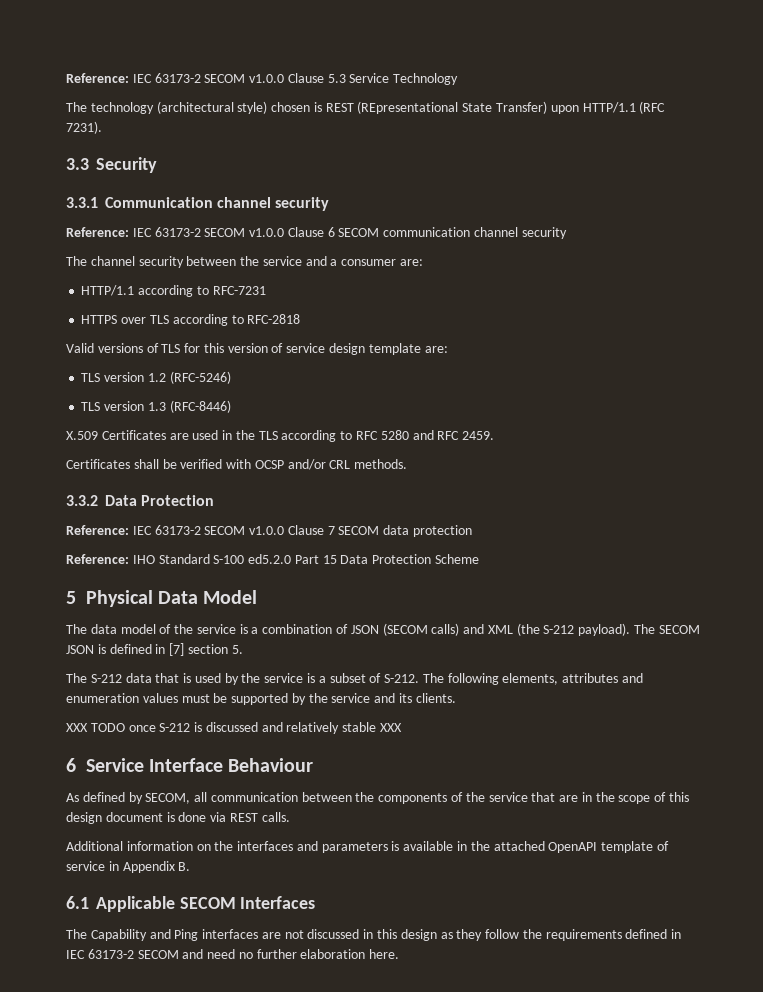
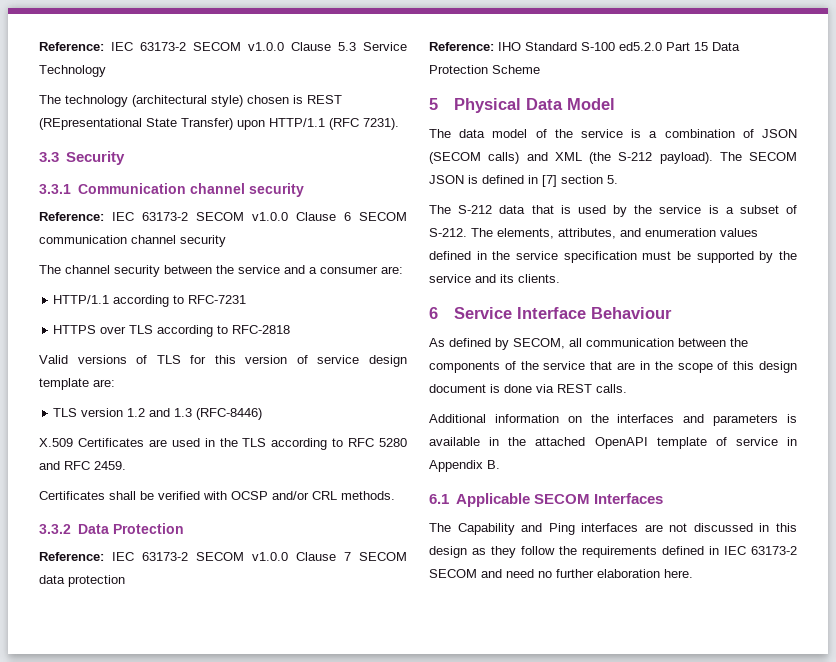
[169,371,231,384] [81,401,145,411] (RFC-5246) // TLS version -> [149,408,171,417] and
[447,673,644,685] [66,693,178,703] following elements, attributes and enumeration values -> [497,228,758,239] [429,251,637,263] elements, attributes, and enumeration values defined in the service specification
[66,722,403,734] // XXX TODO once S-212 is discussed and relatively stable XXX -> (560, 278) none

